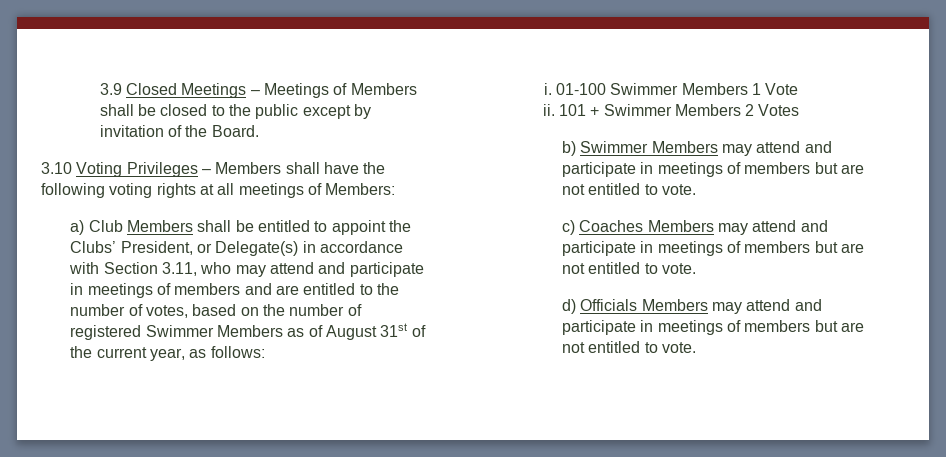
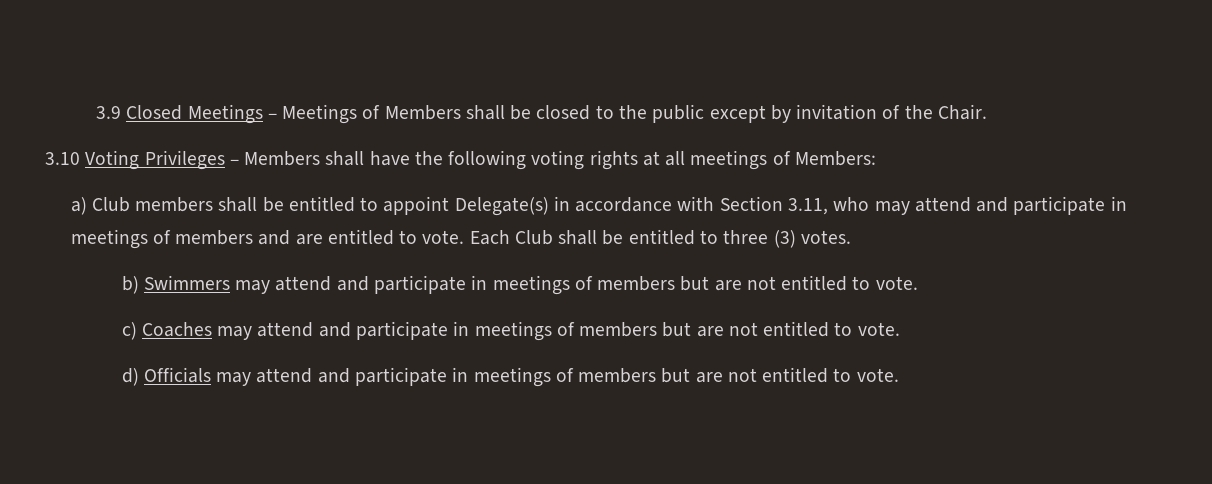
[211,125,259,137] Board. -> [937,104,987,120] Chair.
[126,220,193,232] Members -> [135,197,214,212] members
[388,220,411,232] [70,241,212,255] the Clubs’ President, or -> (450, 205) none
[376,283,399,295] [70,304,362,318] [70,323,426,340] [70,346,265,361] [543,83,799,95] [542,104,800,116] the number of votes, based on the number of registered Swimmer Members as of August 31st of the current year, as follows: // i. 01-100 Swimmer Members 1 Vote // ii. 101 + Swimmer Members 2 Votes -> [422,229,851,248] vote. Each Club shall be entitled to three (3) votes.
[580,141,718,153] Swimmer Members -> [143,275,230,290] Swimmers
[647,220,714,232] Members -> (212, 329) none
[641,299,708,311] Members -> (211, 375) none

